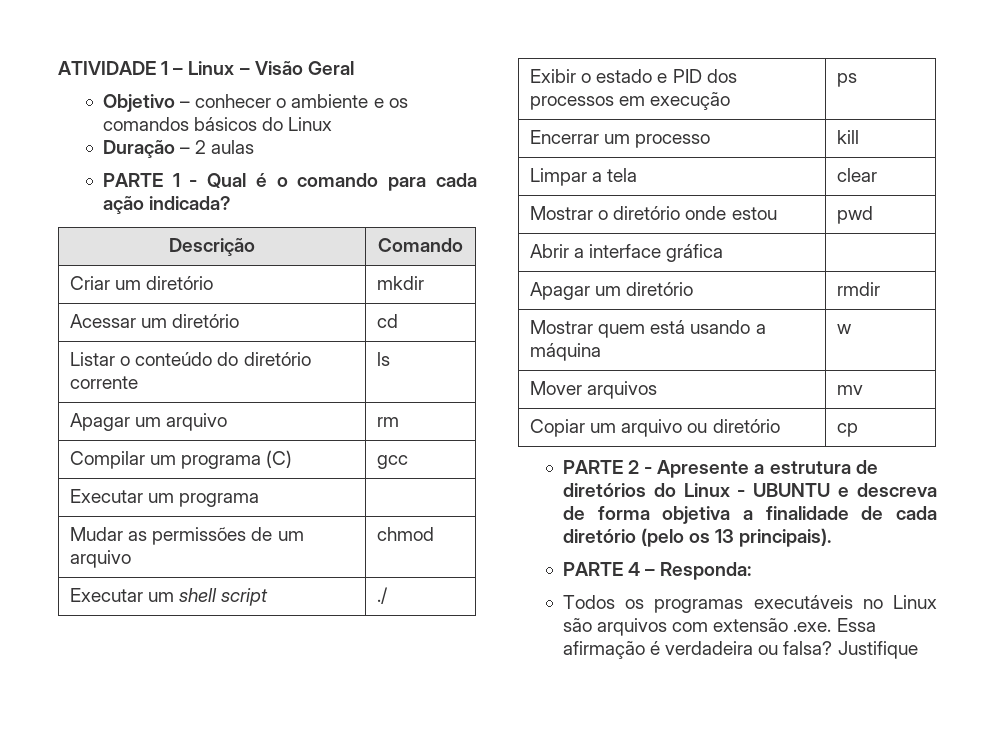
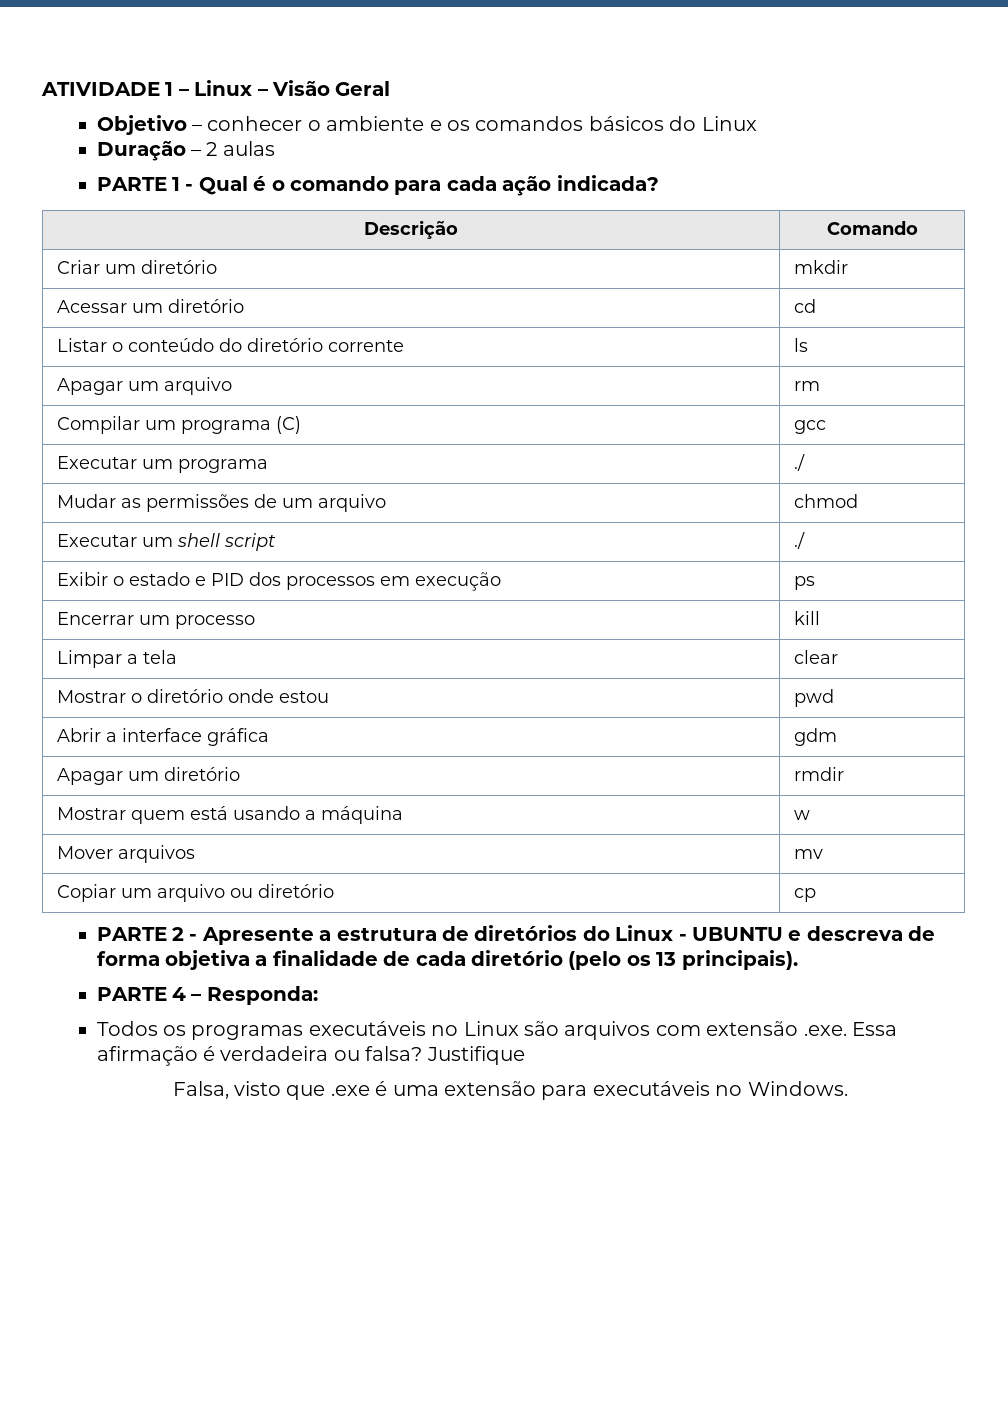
(260, 500) none -> [794,454,806,471] ./
(724, 253) none -> [794,728,838,746] gdm
(918, 650) none -> [172,1081,848,1100] // Falsa, visto que .exe é uma extensão para executáveis no Windows.

